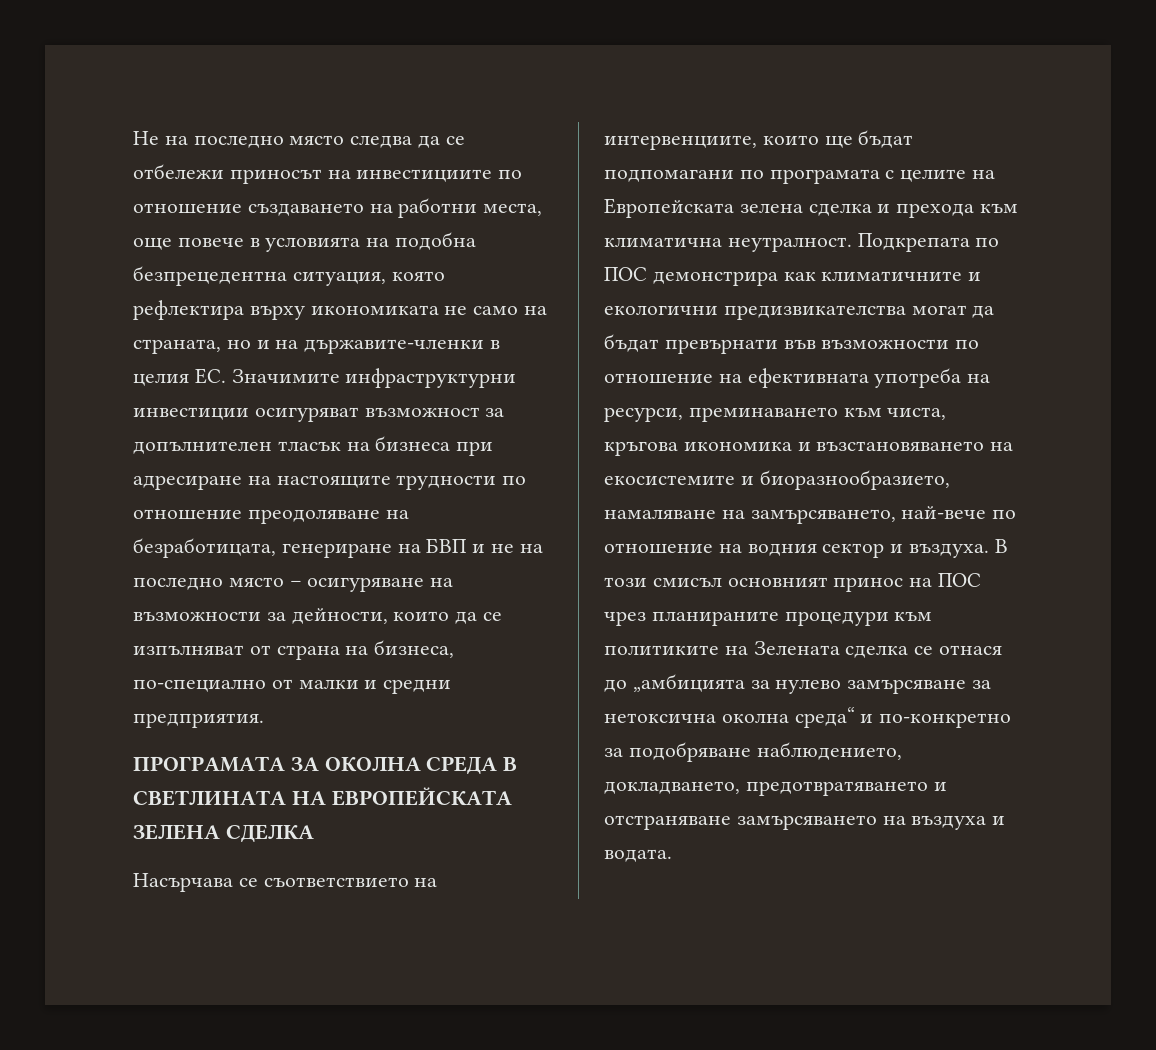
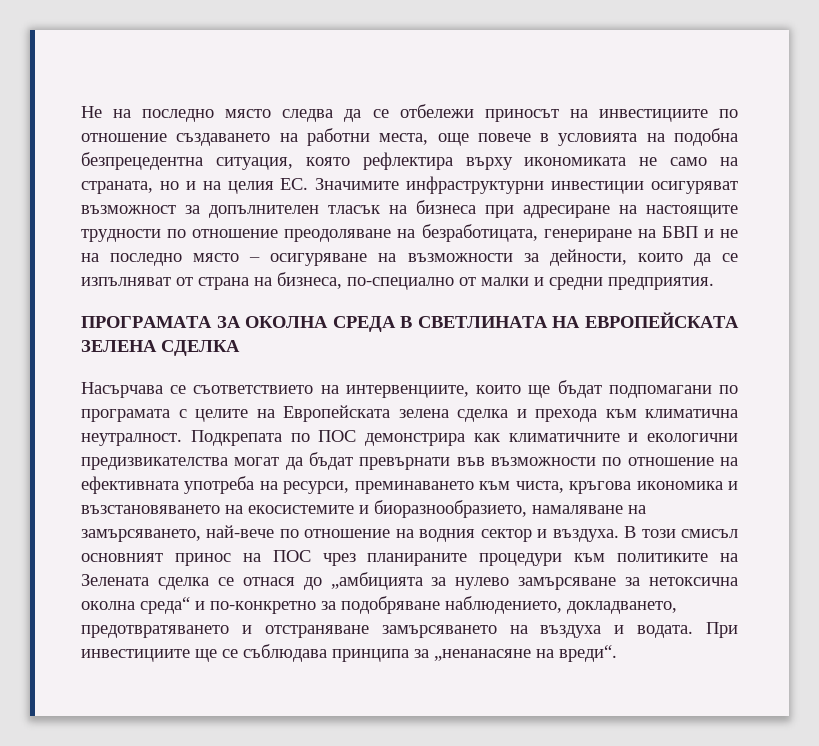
[304,339,501,354] държавите-членки в -> (221, 185) none
(672, 855) none -> [706,622,738,638] [81,644,617,662] При инвестициите ще се съблюдава принципа за „нeнанасяне на вреди“.

